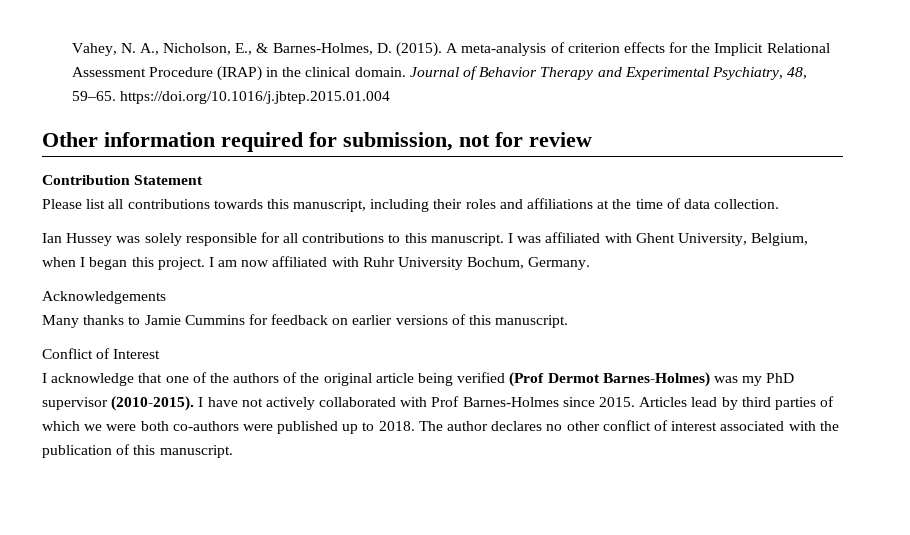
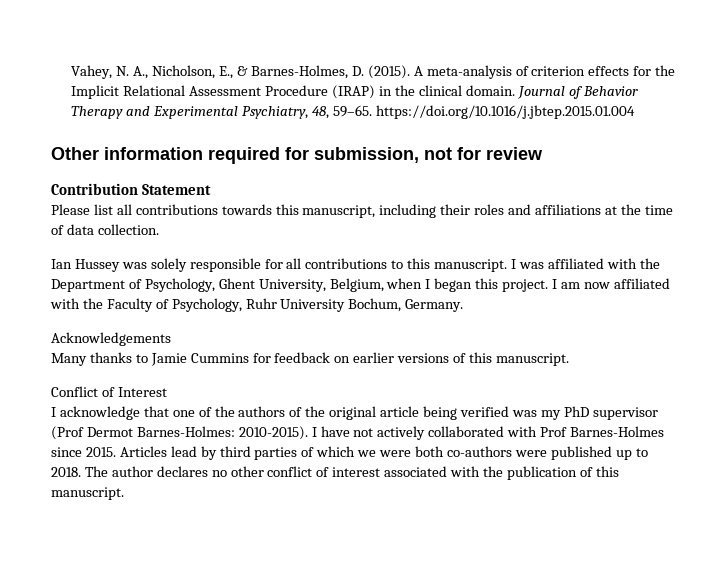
(632, 238) none -> [639,258,660,269] [51,278,215,292] the Department of Psychology,
(359, 262) none -> [82,298,242,312] the Faculty of Psychology,
[509,372,710,387] (Prof Dermot Barnes-Holmes) -> (509, 411) none
[111,396,195,411] (2010-2015). -> [51,426,308,440] (Prof Dermot Barnes-Holmes: 2010-2015).

